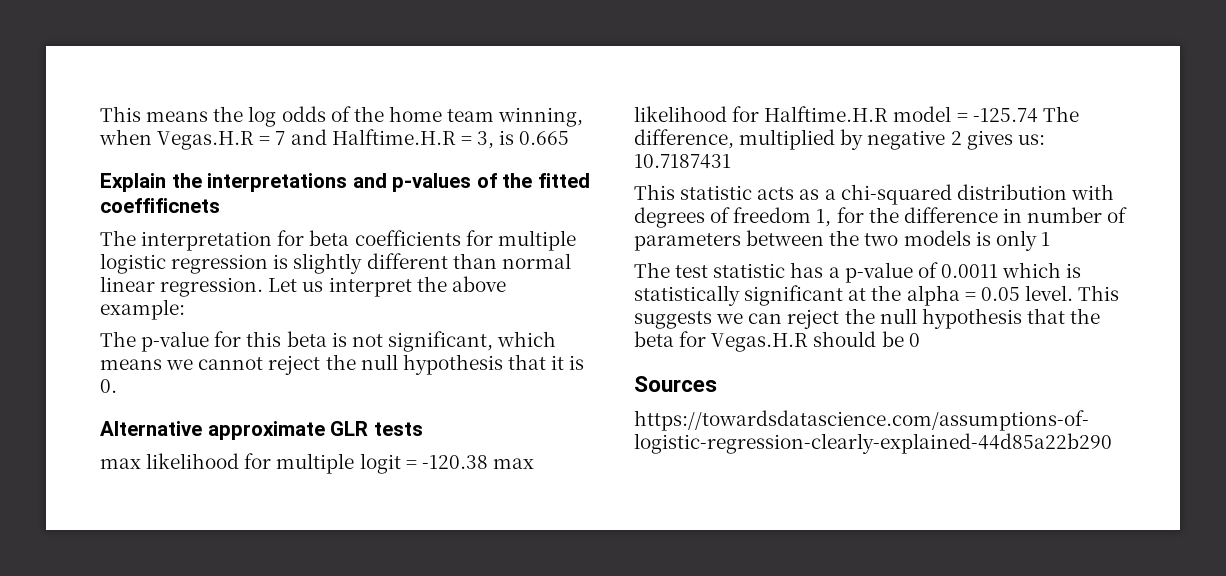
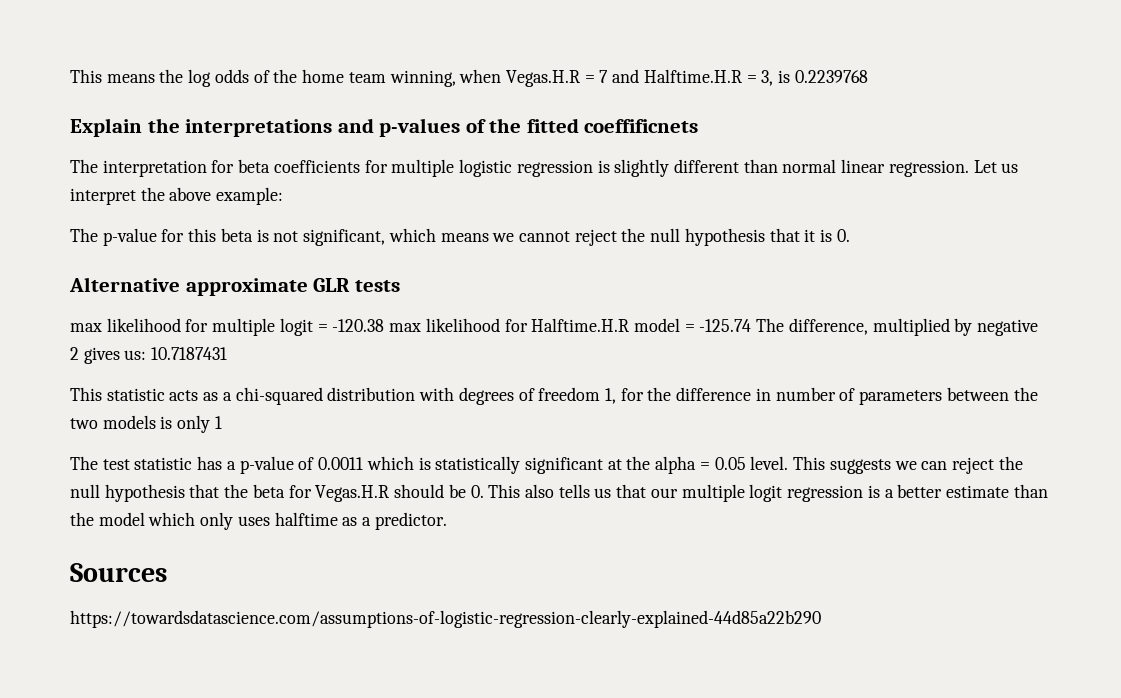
[519,131,570,145] 0.665 -> [794,70,868,83] 0.2239768
[908,333,920,347] 0 -> [470,484,1048,502] [70,512,447,530] 0. This also tells us that our multiple logit regression is a better estimate than the model which only uses halftime as a predictor.

